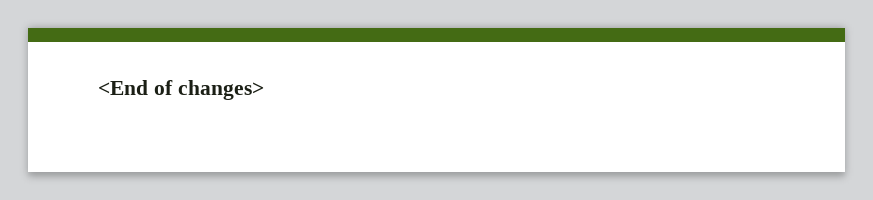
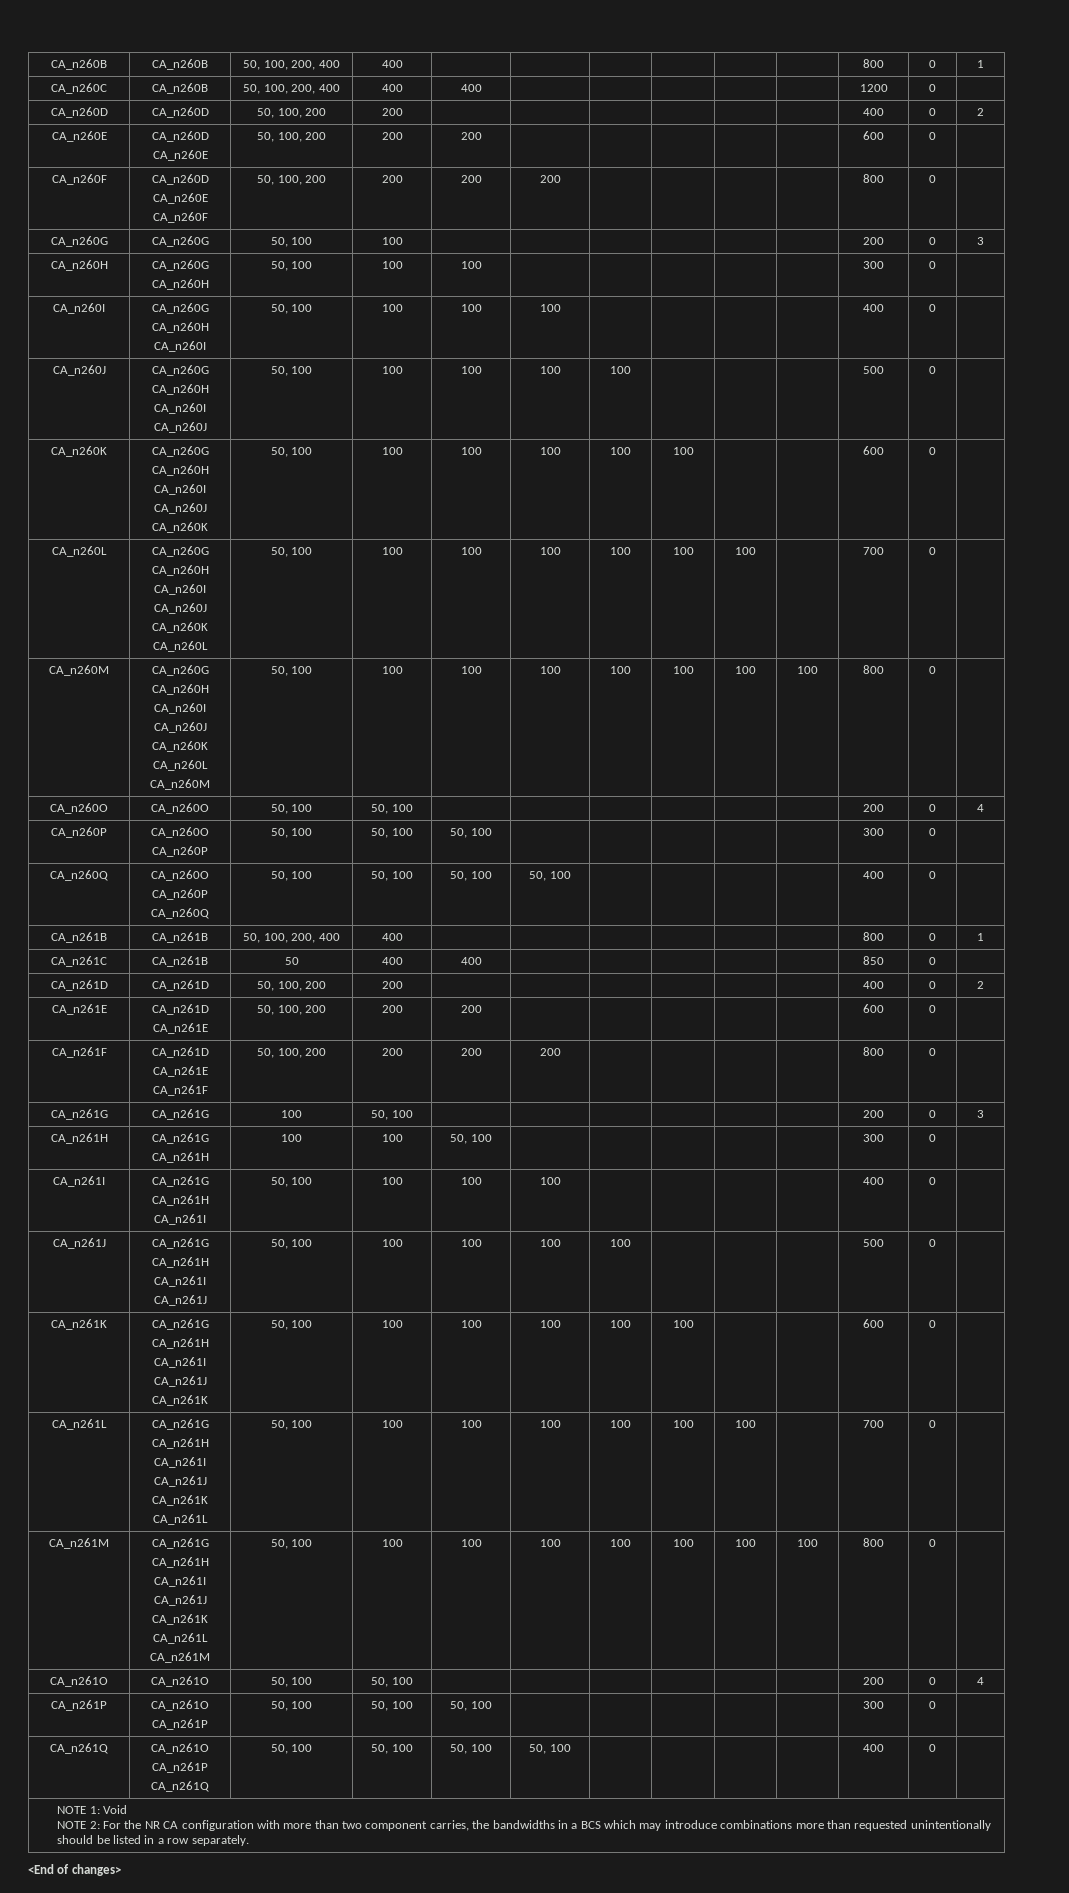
(98, 87) none -> [51,59,107,70] [152,59,208,70] [243,60,340,70] [381,60,403,68] [863,59,884,68] [929,60,936,68] [977,60,984,68] [51,83,107,94] [152,83,208,94] [243,84,340,94] [381,84,403,92] [460,84,482,92] [859,84,888,92] [929,84,936,92] [50,107,108,118] [151,107,209,118] [257,108,326,118] [381,108,403,116] [863,108,884,116] [929,108,936,116] [977,108,984,116] [51,131,107,142] [151,131,209,142] [152,150,208,161] [257,132,326,142] [381,132,403,140] [460,132,482,140] [863,131,884,140] [929,132,936,140] [51,174,107,185] [151,174,209,185] [152,193,208,204] [152,212,208,223] [257,175,326,185] [381,175,403,183] [460,175,482,183] [539,175,561,183] [863,174,884,183] [929,175,936,183] [50,236,108,247] [151,236,209,247] [270,237,313,247] [381,237,403,245] [863,237,884,245] [929,237,936,245] [977,237,984,245] [50,260,108,271] [151,260,209,271] [151,279,209,290] [270,261,313,271] [381,261,403,269] [460,261,482,269] [863,261,884,269] [929,261,936,269] [53,303,105,314] [151,303,209,314] [151,322,209,333] [154,341,206,352] [270,304,313,314] [381,304,403,312] [460,304,482,312] [539,304,561,312] [863,304,884,312] [929,304,936,312] [52,365,106,376] [151,365,209,376] [151,384,209,395] [154,403,206,414] [153,422,207,433] [270,366,313,376] [381,366,403,374] [460,366,482,374] [539,366,561,374] [610,366,631,374] [863,366,884,374] [929,366,936,374] [51,446,107,457] [151,446,209,457] [151,465,209,476] [154,484,206,495] [153,503,207,514] [152,522,208,533] [270,447,313,457] [381,447,403,455] [460,447,482,455] [539,447,561,455] [610,447,631,455] [672,447,694,455] [863,446,884,455] [929,447,936,455] [52,546,107,557] [151,546,209,557] [151,565,209,576] [154,584,206,595] [153,603,207,614] [152,622,208,633] [153,641,208,652] [270,547,313,557] [381,547,403,555] [460,547,482,555] [539,547,561,555] [610,547,631,555] [672,547,694,555] [735,547,756,555] [863,547,884,555] [929,547,936,555] [49,665,109,676] [151,665,209,676] [151,684,209,695] [154,703,206,714] [153,722,207,733] [152,741,208,752] [153,760,208,771] [150,779,210,790] [270,666,313,676] [381,666,403,674] [460,666,482,674] [539,666,561,674] [610,666,631,674] [672,666,694,674] [735,666,756,674] [797,666,818,674] [863,665,884,674] [929,666,936,674] [50,803,108,814] [151,803,209,814] [270,804,313,814] [371,804,413,814] [863,804,884,812] [929,804,936,812] [977,804,984,812] [51,827,107,838] [151,827,209,838] [152,846,208,857] [270,828,313,838] [371,828,413,838] [450,828,492,838] [863,828,884,836] [929,828,936,836] [50,870,108,881] [151,870,209,881] [152,889,208,900] [151,908,209,919] [270,871,313,881] [371,871,413,881] [450,871,492,881] [529,871,571,881] [863,871,884,879] [929,871,936,879] [51,932,107,943] [152,932,208,943] [243,933,340,943] [381,933,403,941] [863,932,884,941] [929,933,936,941] [977,933,984,941] [51,956,107,967] [152,956,208,967] [284,957,299,965] [381,957,403,965] [460,957,482,965] [863,956,884,965] [929,957,936,965] [50,980,108,991] [151,980,209,991] [257,981,326,991] [381,981,403,989] [863,981,884,989] [929,981,936,989] [977,981,984,989] [51,1004,107,1015] [151,1004,209,1015] [152,1023,208,1034] [257,1005,326,1015] [381,1005,403,1013] [460,1005,482,1013] [863,1004,884,1013] [929,1005,936,1013] [51,1047,107,1058] [151,1047,209,1058] [152,1066,208,1077] [152,1085,208,1096] [257,1048,326,1058] [381,1048,403,1056] [460,1048,482,1056] [539,1048,561,1056] [863,1047,884,1056] [929,1048,936,1056] [50,1109,108,1120] [151,1109,209,1120] [281,1110,302,1118] [371,1110,413,1120] [863,1110,884,1118] [929,1110,936,1118] [977,1110,984,1118] [50,1133,108,1144] [151,1133,209,1144] [151,1152,209,1163] [281,1134,302,1142] [381,1134,403,1142] [450,1134,492,1144] [863,1134,884,1142] [929,1134,936,1142] [53,1176,105,1187] [151,1176,209,1187] [151,1195,209,1206] [154,1214,206,1225] [270,1177,313,1187] [381,1177,403,1185] [460,1177,482,1185] [539,1177,561,1185] [863,1177,884,1185] [929,1177,936,1185] [52,1238,106,1249] [151,1238,209,1249] [151,1257,209,1268] [154,1276,206,1287] [153,1295,207,1306] [270,1239,313,1249] [381,1239,403,1247] [460,1239,482,1247] [539,1239,561,1247] [610,1239,631,1247] [863,1239,884,1247] [929,1239,936,1247] [51,1319,107,1330] [151,1319,209,1330] [151,1338,209,1349] [154,1357,206,1368] [153,1376,207,1387] [152,1395,208,1406] [270,1320,313,1330] [381,1320,403,1328] [460,1320,482,1328] [539,1320,561,1328] [610,1320,631,1328] [672,1320,694,1328] [863,1319,884,1328] [929,1320,936,1328] [52,1419,107,1430] [151,1419,209,1430] [151,1438,209,1449] [154,1457,206,1468] [153,1476,207,1487] [152,1495,208,1506] [153,1514,208,1525] [270,1420,313,1430] [381,1420,403,1428] [460,1420,482,1428] [539,1420,561,1428] [610,1420,631,1428] [672,1420,694,1428] [735,1420,756,1428] [863,1420,884,1428] [929,1420,936,1428] [49,1538,109,1549] [151,1538,209,1549] [151,1557,209,1568] [154,1576,206,1587] [153,1595,207,1606] [152,1614,208,1625] [153,1633,208,1644] [150,1652,210,1663] [270,1539,313,1549] [381,1539,403,1547] [460,1539,482,1547] [539,1539,561,1547] [610,1539,631,1547] [672,1539,694,1547] [735,1539,756,1547] [797,1539,818,1547] [863,1538,884,1547] [929,1539,936,1547] [50,1676,108,1687] [151,1676,209,1687] [270,1677,313,1687] [371,1677,413,1687] [863,1677,884,1685] [929,1677,936,1685] [977,1677,984,1685] [51,1700,107,1711] [151,1700,209,1711] [152,1719,208,1730] [270,1701,313,1711] [371,1701,413,1711] [450,1701,492,1711] [863,1701,884,1709] [929,1701,936,1709] [50,1743,108,1754] [151,1743,209,1754] [152,1762,208,1773] [151,1781,209,1792] [270,1744,313,1754] [371,1744,413,1754] [450,1744,492,1754] [529,1744,571,1754] [863,1744,884,1752] [929,1744,936,1752] [57,1805,128,1814] [57,1820,991,1831] [57,1835,249,1846] CA_n260B | CA_n260B | 50, 100, 200, 400 | 400 | | | | | | | 800 | 0 | 1 // CA_n260C | CA_n260B | 50, 100, 200, 400 | 400 | 400 | | | | | | 1200 | 0 | // CA_n260D | CA_n260D | 50, 100, 200 | 200 | | | | | | | 400 | 0 | 2 // CA_n260E | CA_n260D // CA_n260E | 50, 100, 200 | 200 | 200 | | | | | | 600 | 0 | // CA_n260F | CA_n260D // CA_n260E // CA_n260F | 50, 100, 200 | 200 | 200 | 200 | | | | | 800 | 0 | // CA_n260G | CA_n260G | 50, 100 | 100 | | | | | | | 200 | 0 | 3 // CA_n260H | CA_n260G // CA_n260H | 50, 100 | 100 | 100 | | | | | | 300 | 0 | // CA_n260I | CA_n260G // CA_n260H // CA_n260I | 50, 100 | 100 | 100 | 100 | | | | | 400 | 0 | // CA_n260J | CA_n260G // CA_n260H // CA_n260I // CA_n260J | 50, 100 | 100 | 100 | 100 | 100 | | | | 500 | 0 | // CA_n260K | CA_n260G // CA_n260H // CA_n260I // CA_n260J // CA_n260K | 50, 100 | 100 | 100 | 100 | 100 | 100 | | | 600 | 0 | // CA_n260L | CA_n260G // CA_n260H // CA_n260I // CA_n260J // CA_n260K // CA_n260L | 50, 100 | 100 | 100 | 100 | 100 | 100 | 100 | | 700 | 0 | // CA_n260M | CA_n260G // CA_n260H // CA_n260I // CA_n260J // CA_n260K // CA_n260L // CA_n260M | 50, 100 | 100 | 100 | 100 | 100 | 100 | 100 | 100 | 800 | 0 | // CA_n260O | CA_n260O | 50, 100 | 50, 100 | | | | | | | 200 | 0 | 4 // CA_n260P | CA_n260O // CA_n260P | 50, 100 | 50, 100 | 50, 100 | | | | | | 300 | 0 | // CA_n260Q | CA_n260O // CA_n260P // CA_n260Q | 50, 100 | 50, 100 | 50, 100 | 50, 100 | | | | | 400 | 0 | // CA_n261B | CA_n261B | 50, 100, 200, 400 | 400 | | | | | | | 800 | 0 | 1 // CA_n261C | CA_n261B | 50 | 400 | 400 | | | | | | 850 | 0 | // CA_n261D | CA_n261D | 50, 100, 200 | 200 | | | | | | | 400 | 0 | 2 // CA_n261E | CA_n261D // CA_n261E | 50, 100, 200 | 200 | 200 | | | | | | 600 | 0 | // CA_n261F | CA_n261D // CA_n261E // CA_n261F | 50, 100, 200 | 200 | 200 | 200 | | | | | 800 | 0 | // CA_n261G | CA_n261G | 100 | 50, 100 | | | | | | | 200 | 0 | 3 // CA_n261H | CA_n261G // CA_n261H | 100 | 100 | 50, 100 | | | | | | 300 | 0 | // CA_n261I | CA_n261G // CA_n261H // CA_n261I | 50, 100 | 100 | 100 | 100 | | | | | 400 | 0 | // CA_n261J | CA_n261G // CA_n261H // CA_n261I // CA_n261J | 50, 100 | 100 | 100 | 100 | 100 | | | | 500 | 0 | // CA_n261K | CA_n261G // CA_n261H // CA_n261I // CA_n261J // CA_n261K | 50, 100 | 100 | 100 | 100 | 100 | 100 | | | 600 | 0 | // CA_n261L | CA_n261G // CA_n261H // CA_n261I // CA_n261J // CA_n261K // CA_n261L | 50, 100 | 100 | 100 | 100 | 100 | 100 | 100 | | 700 | 0 | // CA_n261M | CA_n261G // CA_n261H // CA_n261I // CA_n261J // CA_n261K // CA_n261L // CA_n261M | 50, 100 | 100 | 100 | 100 | 100 | 100 | 100 | 100 | 800 | 0 | // CA_n261O | CA_n261O | 50, 100 | 50, 100 | | | | | | | 200 | 0 | 4 // CA_n261P | CA_n261O // CA_n261P | 50, 100 | 50, 100 | 50, 100 | | | | | | 300 | 0 | // CA_n261Q | CA_n261O // CA_n261P // CA_n261Q | 50, 100 | 50, 100 | 50, 100 | 50, 100 | | | | | 400 | 0 | // NOTE 1: Void // NOTE 2: For the NR CA configuration with more than two component carries, the bandwidths in a BCS which may introduce combinations more than requested unintentionally should be listed in a row separately. //

